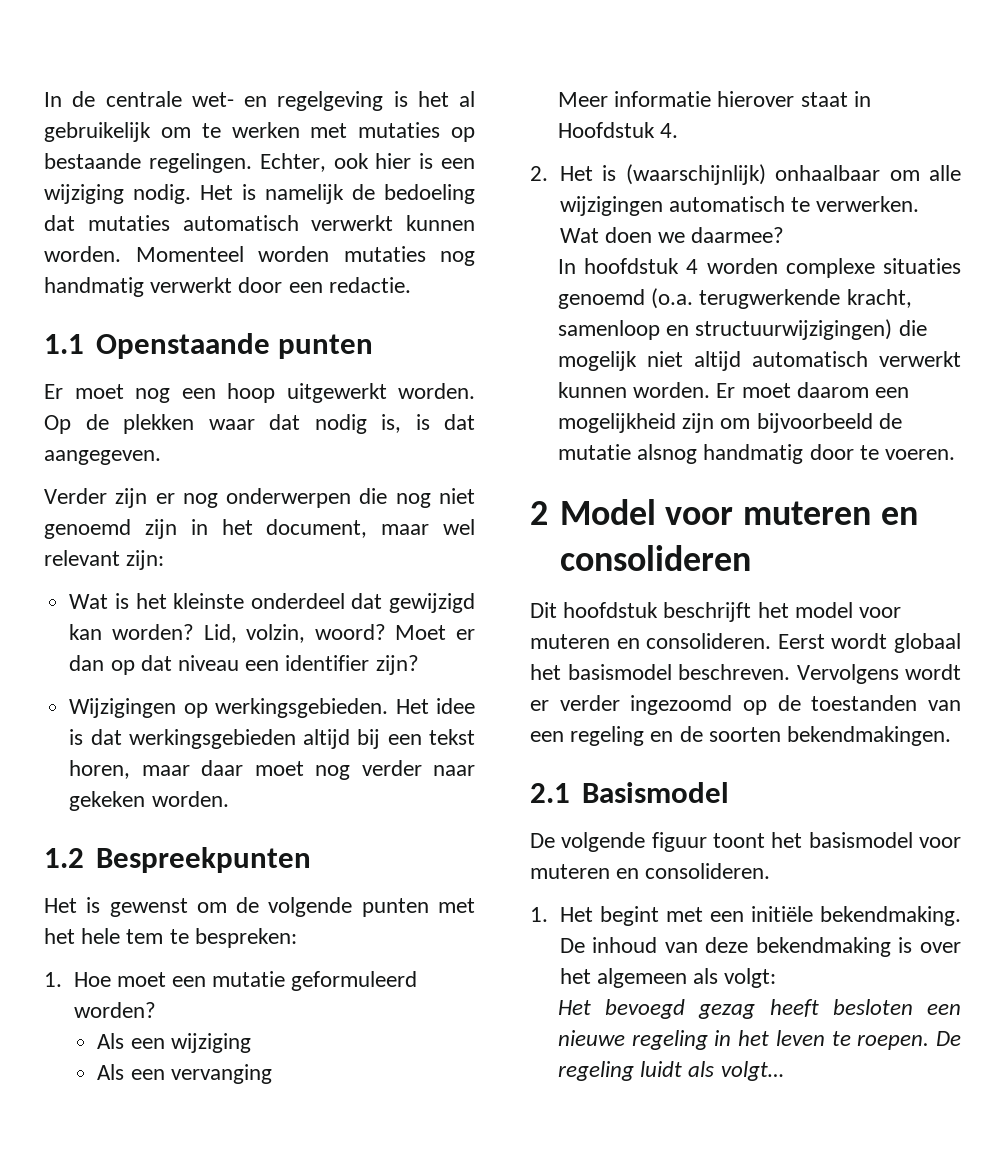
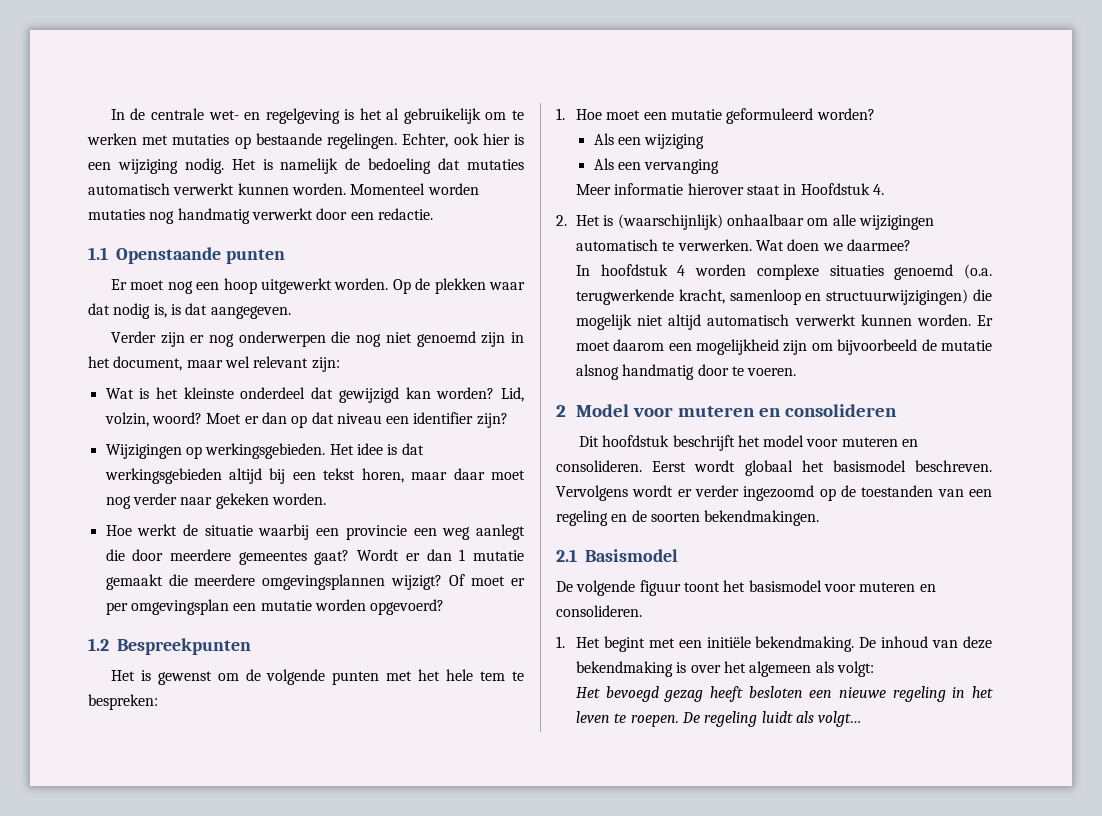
(229, 799) none -> [105,524,525,540] [105,549,524,565] [105,574,525,590] [105,599,445,615] // Hoe werkt de situatie waarbij een provincie een weg aanlegt die door meerdere gemeentes gaat? Wordt er dan 1 mutatie gemaakt die meerdere omgevingsplannen wijzigt? Of moet er per omgevingsplan een mutatie worden opgevoerd?

